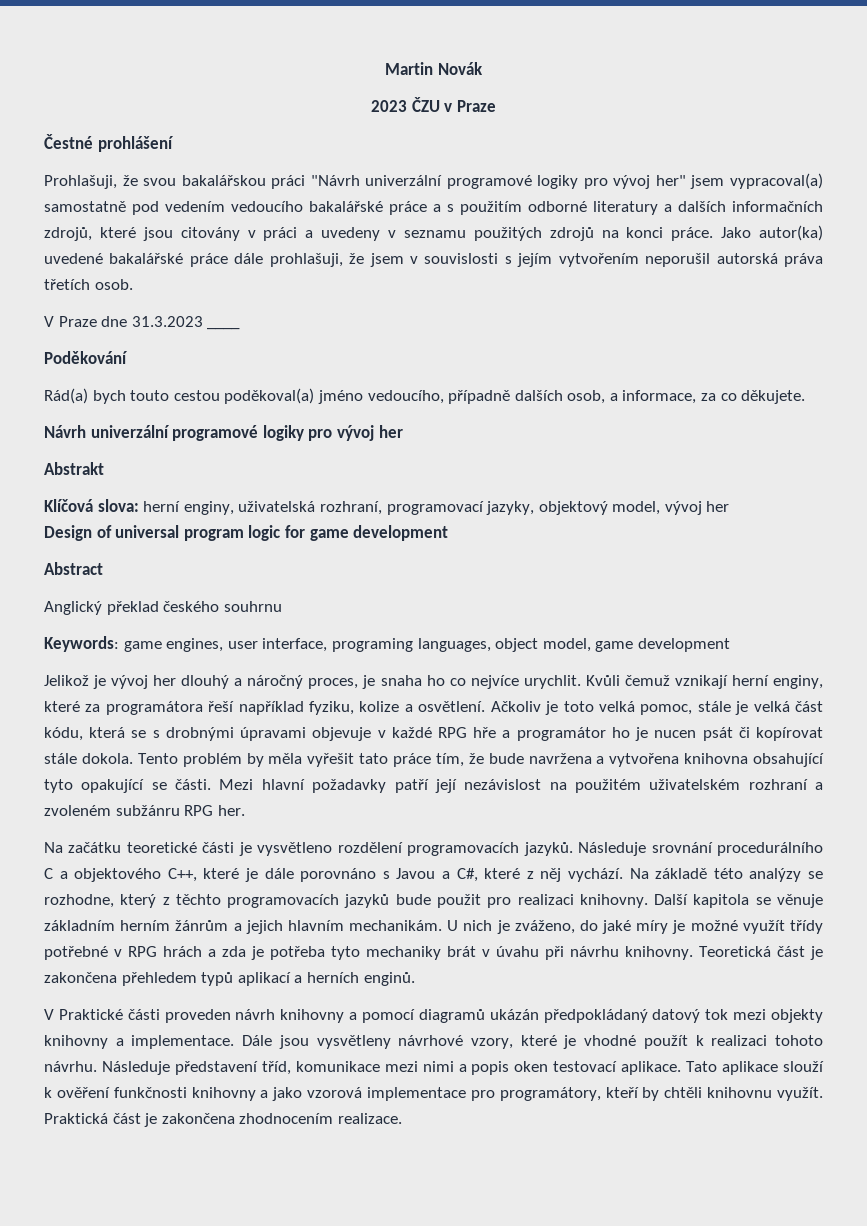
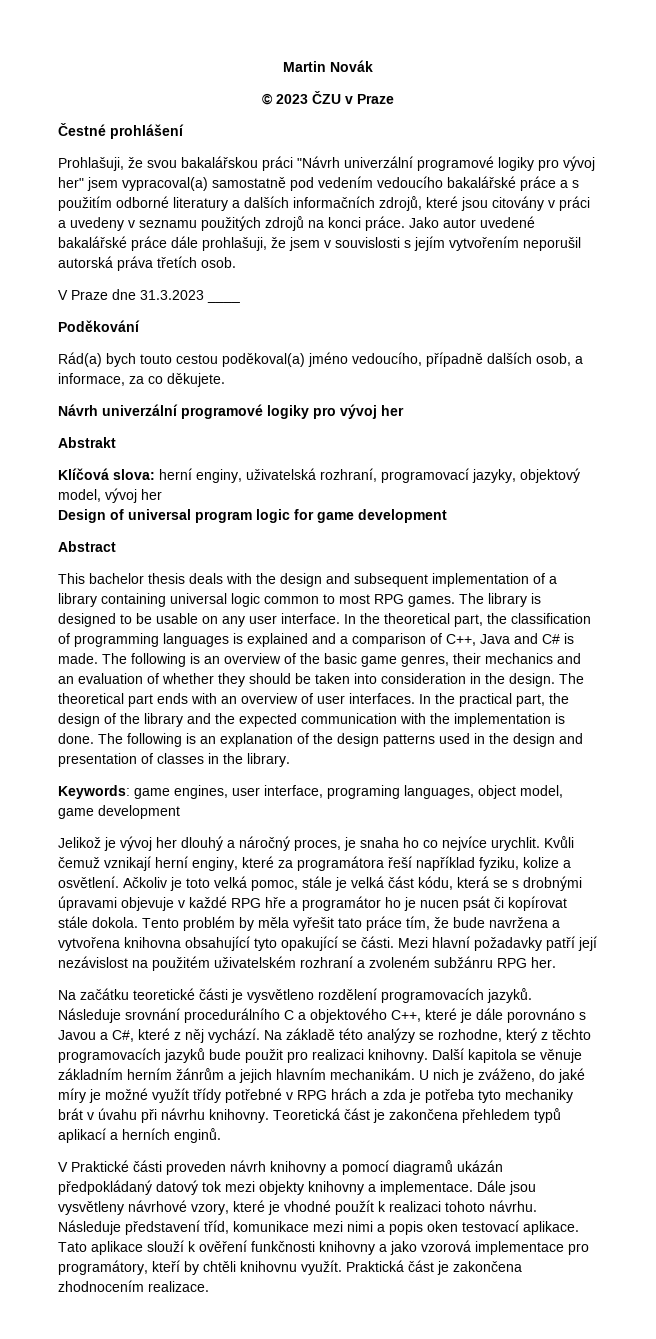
(483, 68) none -> [262,93,273,105] ©
[759,225,823,241] autor(ka) -> [443,218,476,228] autor
[44,601,282,615] Anglický překlad českého souhrnu -> [58,573,557,587] [58,593,541,607] [58,613,591,627] [58,633,574,647] [58,653,581,667] [58,673,584,687] [58,693,569,707] [58,713,565,727] [58,733,583,747] [58,753,290,767] This bachelor thesis deals with the design and subsequent implementation of a library containing universal logic common to most RPG games. The library is designed to be usable on any user interface. In the theoretical part, the classification of programming languages is explained and a comparison of C++, Java and C# is made. The following is an overview of the basic game genres, their mechanics and an evaluation of whether they should be taken into consideration in the design. The theoretical part ends with an overview of user interfaces. In the practical part, the design of the library and the expected communication with the implementation is done. The following is an explanation of the design patterns used in the design and presentation of classes in the library.

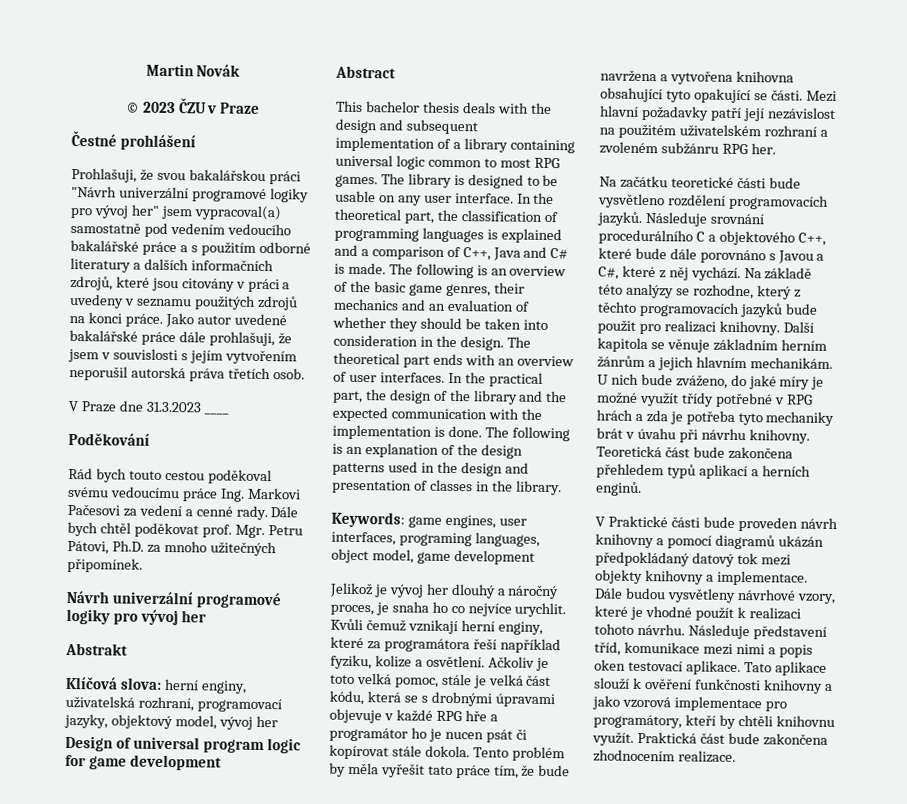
[58,352,102,367] Rád(a) -> [68,467,93,480] Rád
[222,352,583,367] [58,373,225,387] poděkoval(a) jméno vedoucího, případně dalších osob, a informace, za co děkujete. -> [207,469,272,485] [67,486,301,502] [67,503,299,521] [67,521,303,539] [67,540,277,557] [67,557,143,573] poděkoval svému vedoucímu práce Ing. Markovi Pačesovi za vedení a cenné rady. Dále bych chtěl poděkovat prof. Mgr. Petru Pátovi, Ph.D. za mnoho užitečných připomínek.
[264,785,323,798] interface, -> [331,531,396,546] interfaces,
[231,989,243,1003] je -> [768,177,801,189] bude
[460,1009,472,1023] je -> [634,247,667,260] bude
[462,1069,474,1083] je -> [640,373,673,386] bude
[373,1109,385,1123] je -> [692,446,725,458] bude
(162, 1166) none -> [702,516,735,528] bude
[509,1181,536,1195] jsou -> [624,587,666,600] budou
[437,1261,449,1275] je -> [727,732,760,745] bude

